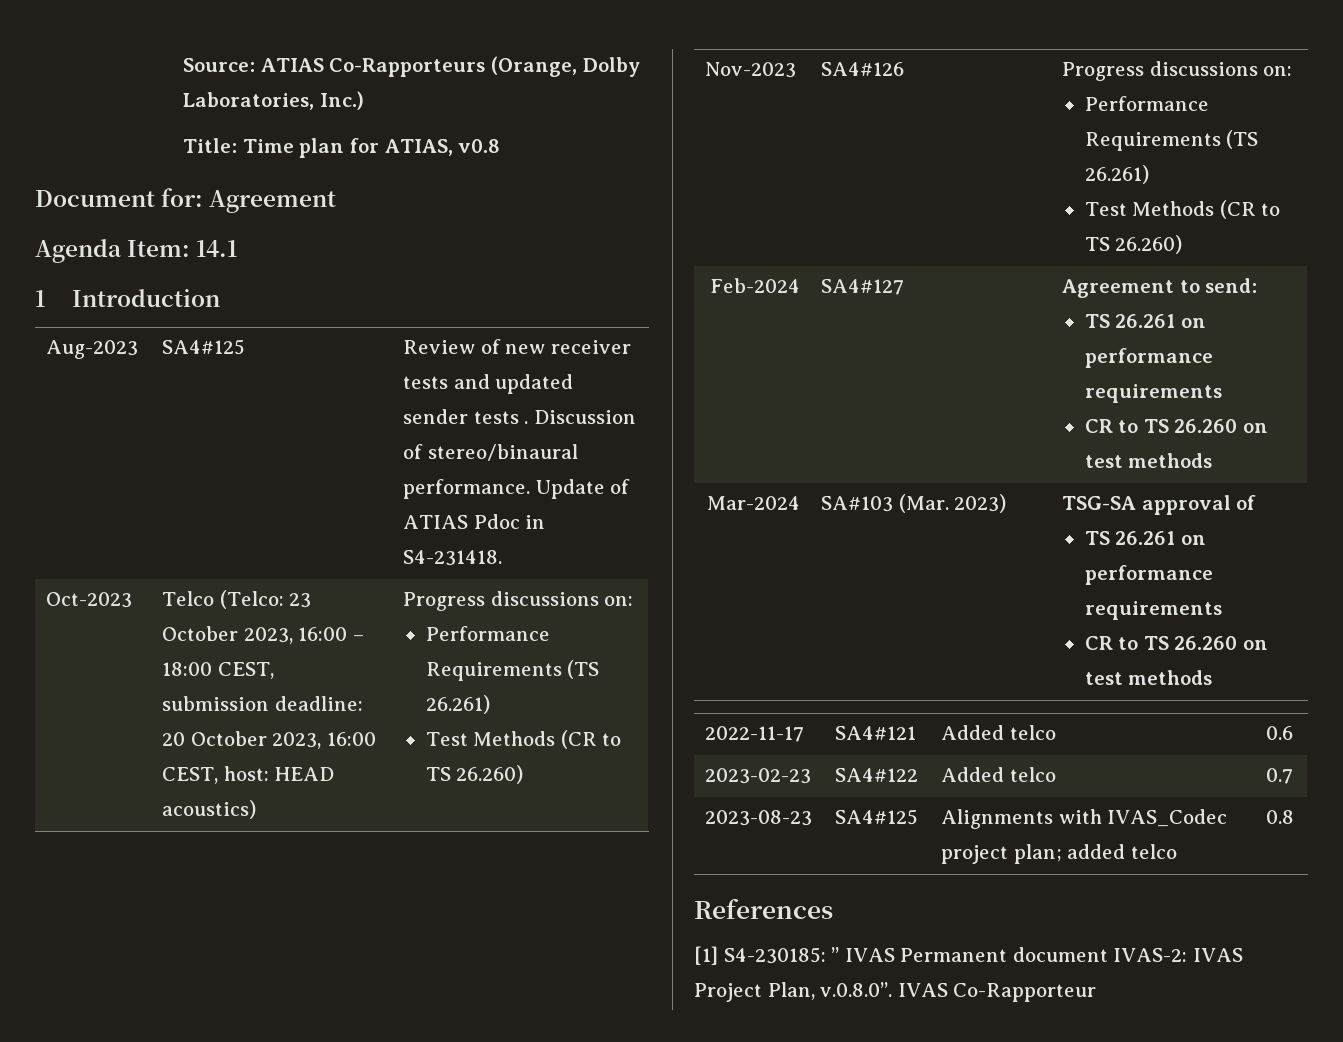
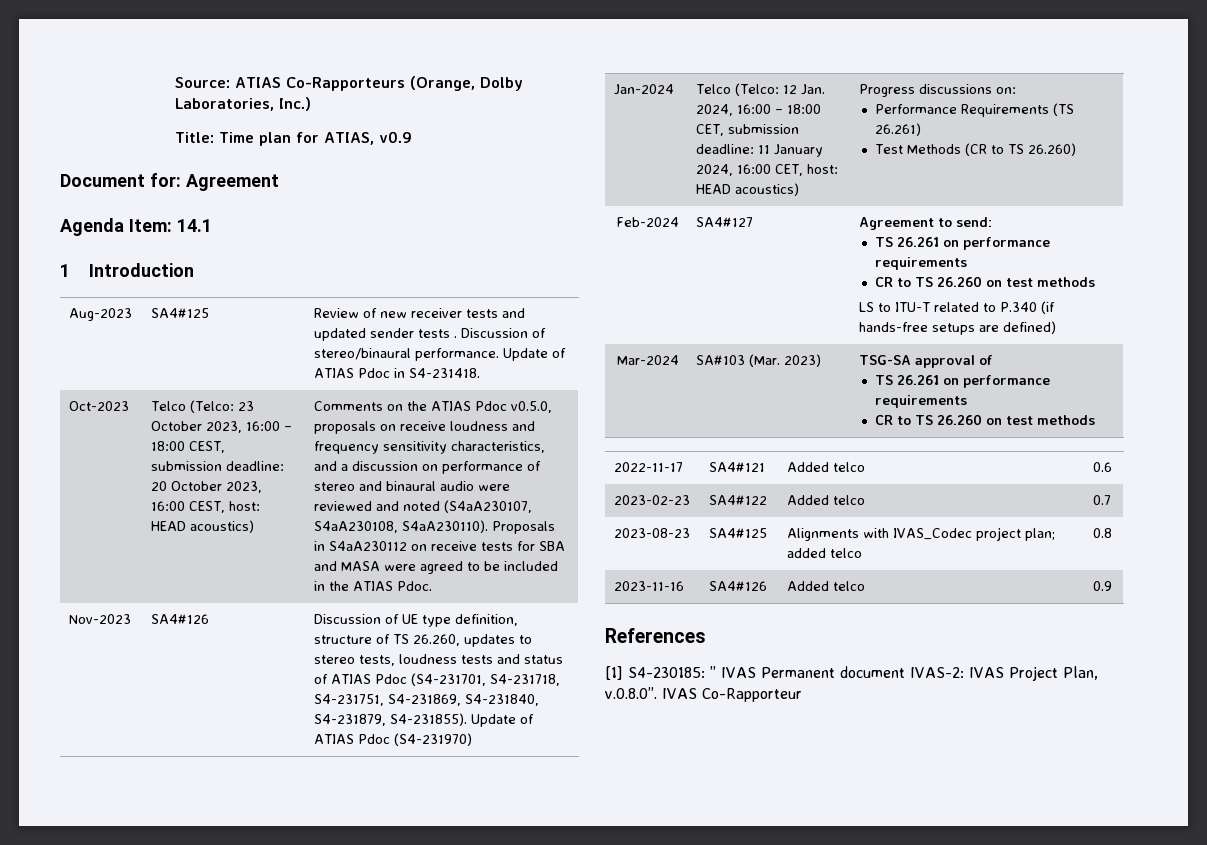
[458,139,501,153] v0.8 -> [378,131,412,143] v0.9
[403,591,634,611] [425,626,550,641] [425,660,600,681] [425,695,490,714] [425,730,622,749] [425,765,524,784] [705,62,797,78] [821,62,905,76] Progress discussions on: // Performance Requirements (TS 26.261) // Test Methods (CR to TS 26.260) // Nov-2023 | SA4#126 -> [314,401,553,413] [314,421,536,434] [314,441,546,454] [314,461,542,474] [314,481,511,491] [314,500,533,513] [314,520,556,534] [314,541,566,551] [314,561,559,574] [314,581,433,591] [69,614,132,624] [151,614,210,624] [314,614,519,627] [314,634,533,647] [314,654,564,666] [314,673,561,686] [314,694,540,706] [314,713,535,727] [314,733,473,746] [614,84,675,95] [696,83,826,96] [696,104,822,116] [696,124,800,136] [696,144,824,157] [696,164,839,176] [696,183,800,196] Comments on the ATIAS Pdoc v0.5.0, proposals on receive loudness and frequency sensitivity characteristics, and a discussion on performance of stereo and binaural audio were reviewed and noted (S4aA230107, S4aA230108, S4aA230110). Proposals in S4aA230112 on receive tests for SBA and MASA were agreed to be included in the ATIAS Pdoc. // Nov-2023 | SA4#126 | Discussion of UE type definition, structure of TS 26.260, updates to stereo tests, loudness tests and status of ATIAS Pdoc (S4-231701, S4-231718, S4-231751, S4-231869, S4-231840, S4-231879, S4-231855). Update of ATIAS Pdoc (S4-231970) // Jan-2024 | Telco (Telco: 12 Jan. 2024, 16:00 – 18:00 CET, submission deadline: 11 January 2024, 16:00 CET, host: HEAD acoustics)
(1213, 460) none -> [859,301,1056,314] [859,321,1057,335] // LS to ITU-T related to P.340 (if hands-free setups are defined)
(1295, 817) none -> [614,581,685,591] [709,581,768,591] [787,581,866,591] [1093,581,1113,591] // 2023-11-16 | SA4#126 | Added telco | 0.9

